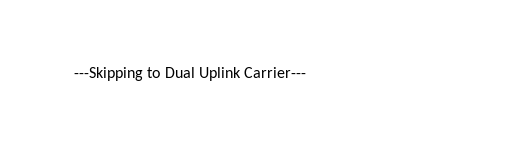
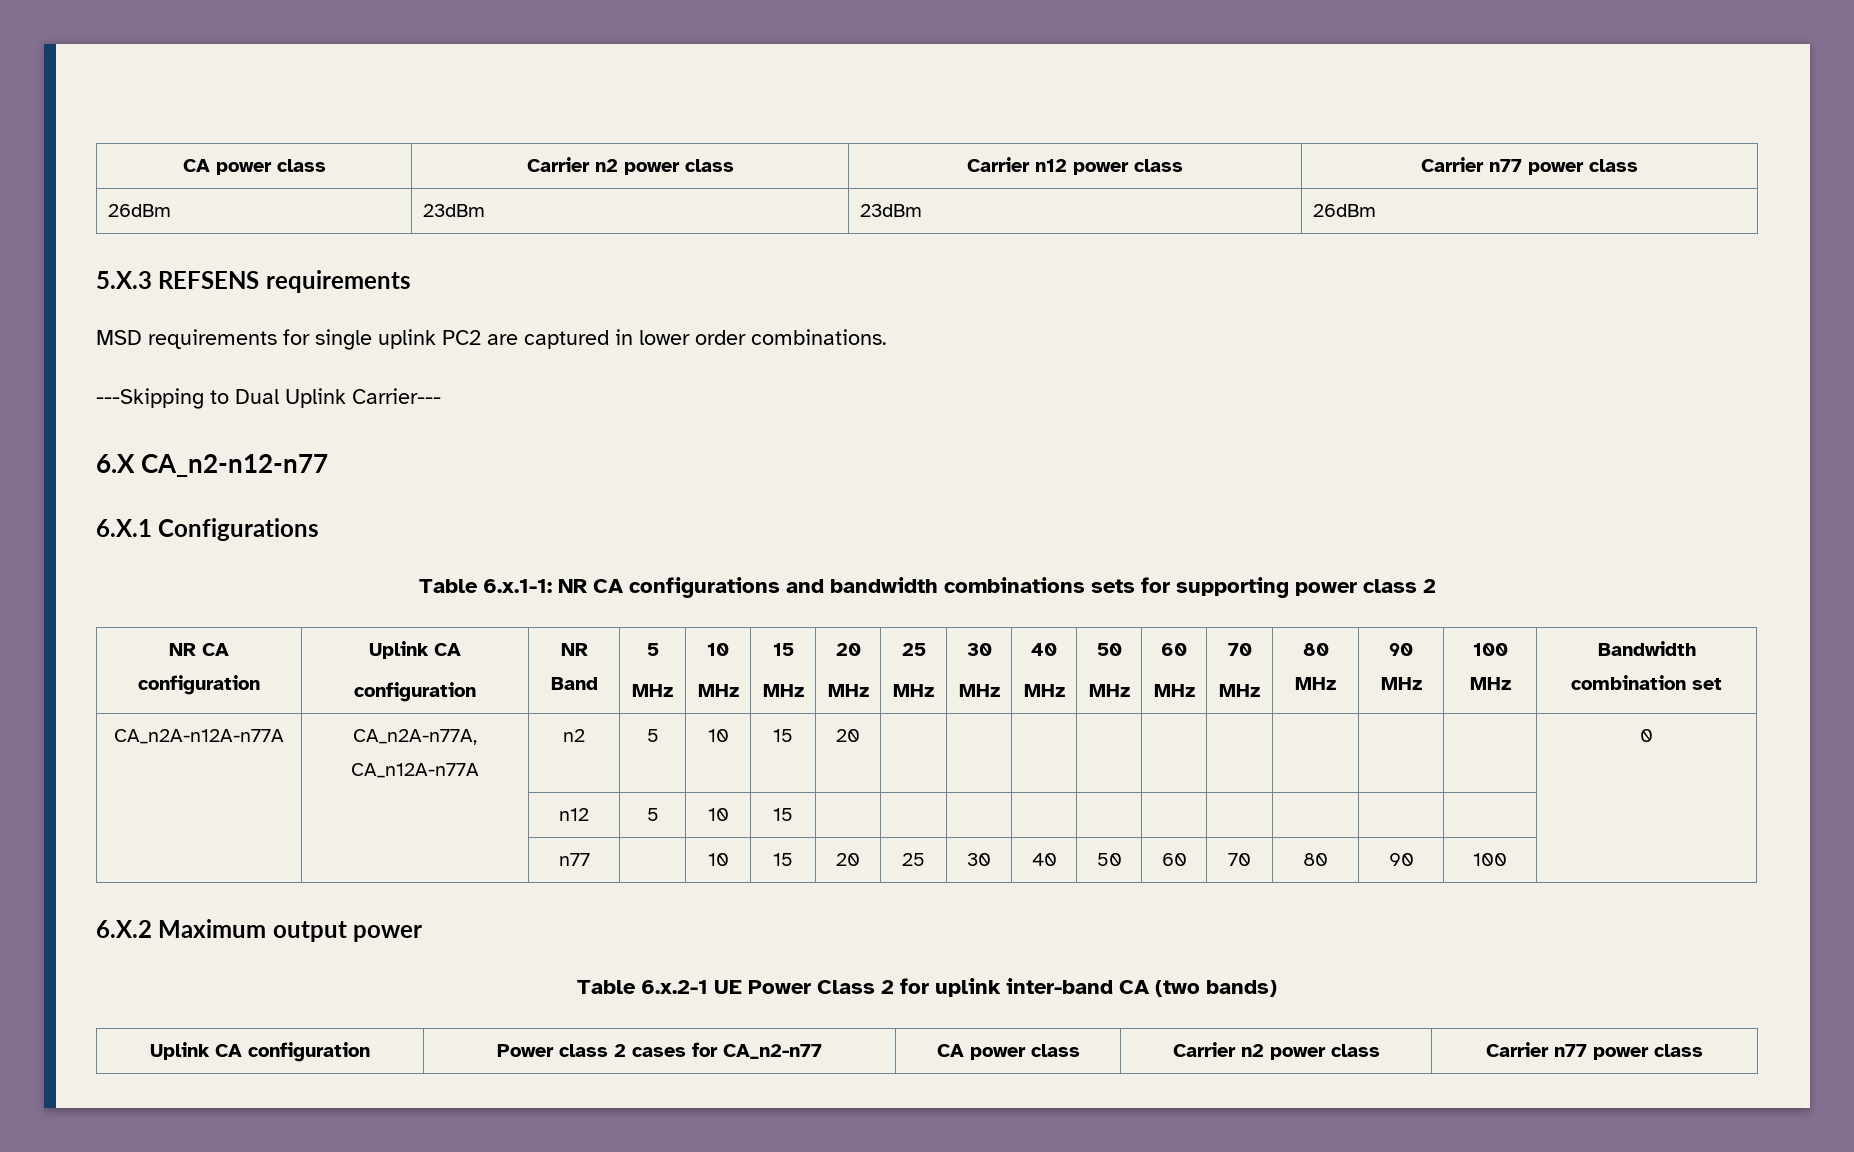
(74, 74) none -> [182,159,326,175] [526,157,734,175] [967,157,1184,175] [1421,157,1639,175] [107,204,171,217] [422,204,485,217] [859,204,922,217] [1312,204,1376,217] [96,270,411,293] [96,329,887,350] CA power class | Carrier n2 power class | Carrier n12 power class | Carrier n77 power class // 26dBm | 23dBm | 23dBm | 26dBm // 5.X.3 REFSENS requirements // MSD requirements for single uplink PC2 are captured in lower order combinations. //
(307, 72) none -> [96,454,329,477] [96,518,320,541] [418,577,1436,598] [169,643,229,656] [138,675,260,695] [369,641,461,659] [354,682,476,702] [560,643,588,656] [550,677,598,690] [646,643,659,656] [632,684,673,697] [707,643,729,656] [697,684,739,697] [772,643,794,656] [762,684,804,697] [835,643,861,656] [827,684,869,697] [901,643,926,656] [893,684,934,697] [966,643,992,656] [958,684,1000,697] [1031,643,1057,656] [1023,684,1065,697] [1096,643,1122,656] [1088,684,1130,697] [1161,643,1187,656] [1153,684,1195,697] [1227,643,1252,656] [1219,684,1260,697] [1302,643,1329,656] [1295,677,1336,690] [1389,643,1413,656] [1380,677,1422,690] [1472,643,1508,656] [1469,677,1511,690] [1597,641,1696,656] [1571,675,1723,690] [114,729,284,744] [353,729,477,745] [351,763,479,778] [563,729,585,742] [646,729,659,742] [707,729,729,742] [773,729,793,742] [836,729,860,742] [1640,729,1653,742] [559,808,589,821] [646,808,659,821] [707,808,729,821] [773,808,793,821] [558,853,590,866] [707,853,729,866] [773,853,793,866] [836,853,860,866] [902,853,925,866] [967,853,991,866] [1031,853,1057,866] [1096,853,1122,866] [1161,853,1187,866] [1228,853,1251,866] [1303,853,1328,866] [1388,853,1414,866] [1473,853,1507,866] [96,919,423,942] [577,978,1277,997] [150,1042,370,1062] [497,1042,822,1059] [936,1044,1080,1060] [1172,1042,1380,1060] [1486,1042,1704,1060] // 6.X CA_n2-n12-n77 // 6.X.1 Configurations // Table 6.x.1-1: NR CA configurations and bandwidth combinations sets for supporting power class 2 // NR CA configuration | Uplink CA // configuration | NR Band | 5 // MHz | 10 // MHz | 15 // MHz | 20 // MHz | 25 // MHz | 30 // MHz | 40 // MHz | 50 // MHz | 60 // MHz | 70 // MHz | 80 MHz | 90 MHz | 100 MHz | Bandwidth combination set // CA_n2A-n12A-n77A | CA_n2A-n77A, CA_n12A-n77A | n2 | 5 | 10 | 15 | 20 | | | | | | | | | | 0 // | | n12 | 5 | 10 | 15 | | | | | | | | | | | // | | n77 | | 10 | 15 | 20 | 25 | 30 | 40 | 50 | 60 | 70 | 80 | 90 | 100 | // 6.X.2 Maximum output power // Table 6.x.2-1 UE Power Class 2 for uplink inter-band CA (two bands) // Uplink CA configuration | Power class 2 cases for CA_n2-n77 | CA power class | Carrier n2 power class | Carrier n77 power class

